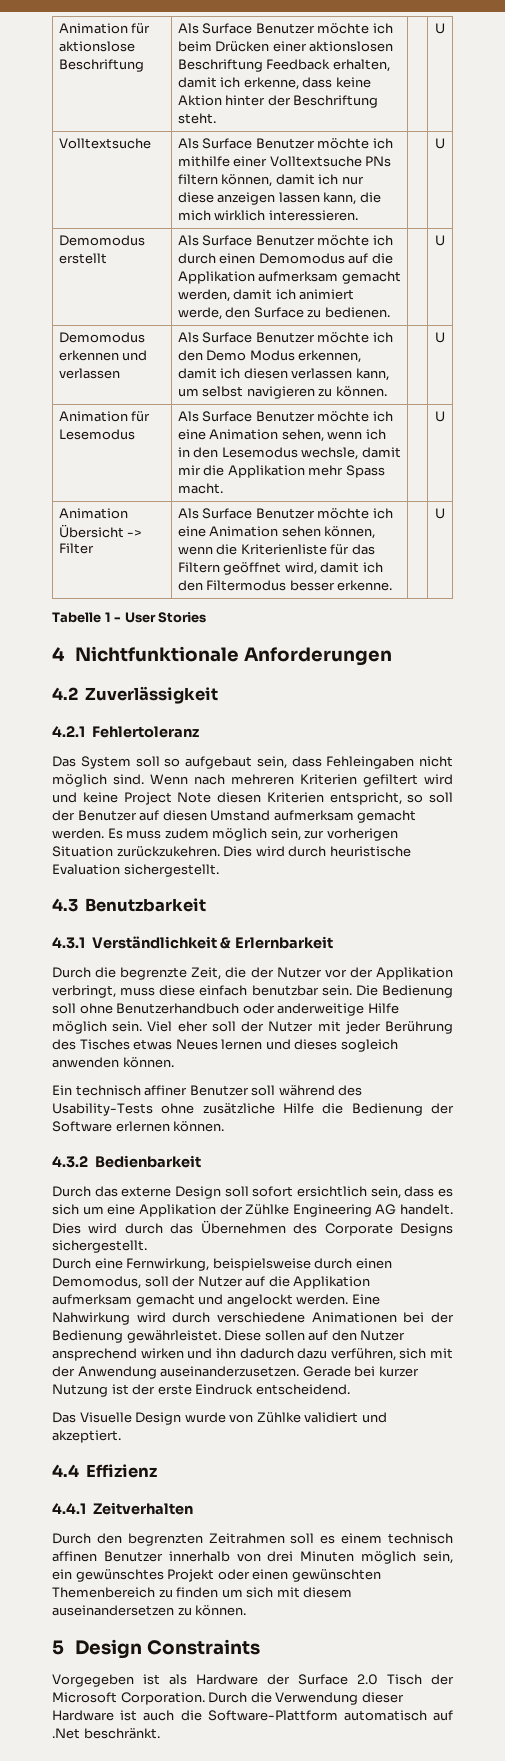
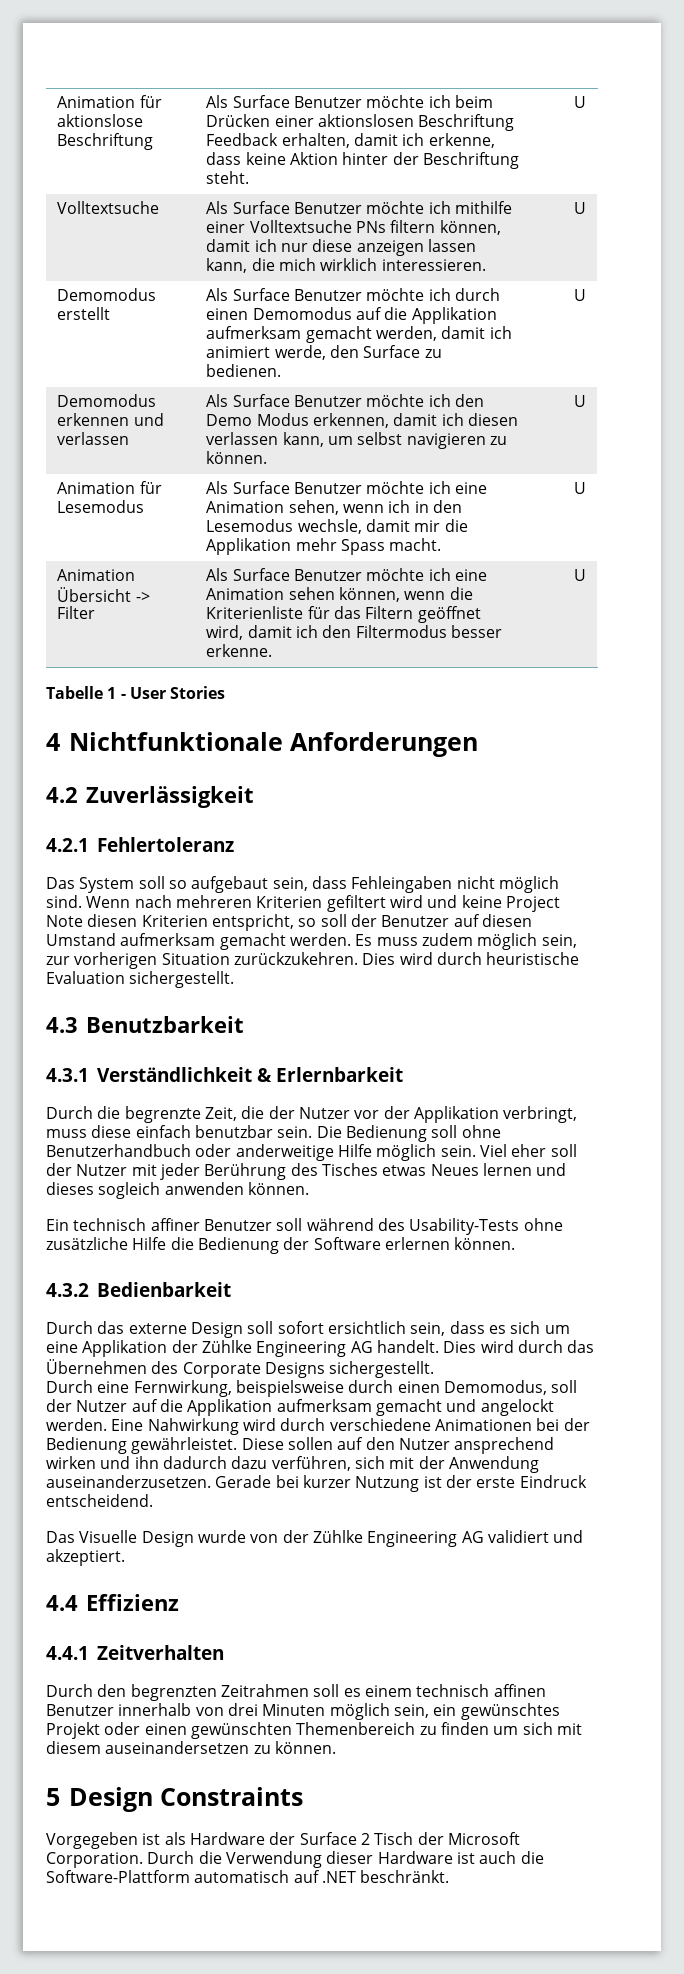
[256,1412,301,1423] Zühlke -> [282,1530,484,1547] der Zühlke Engineering AG
[357,1674,378,1685] 2.0 -> [360,1833,370,1845] 2
[52,1728,80,1739] .Net -> [321,1871,356,1883] .NET

